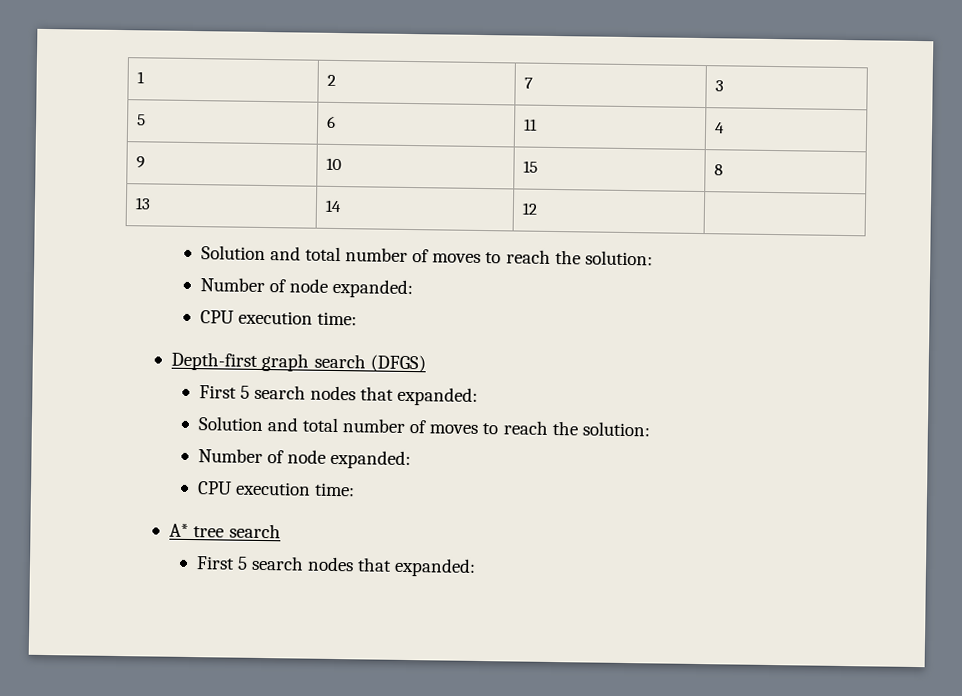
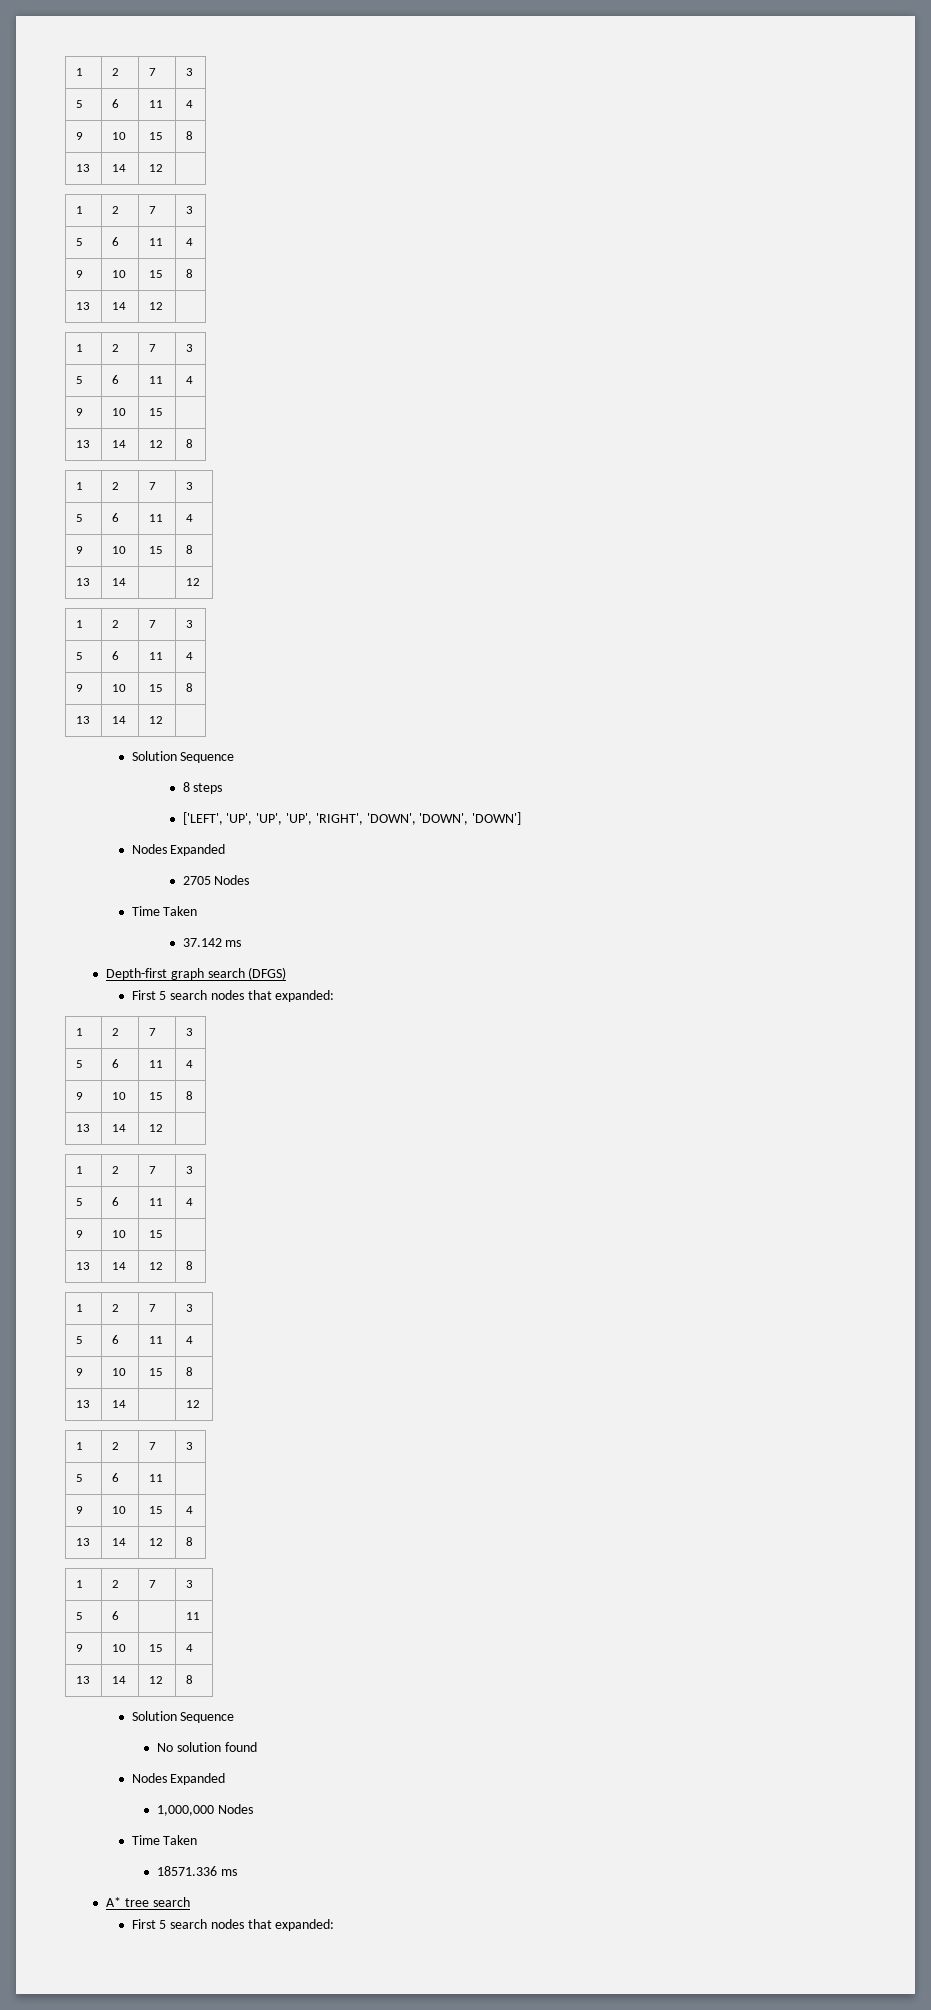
[200,245,653,266] [199,277,414,299] [199,310,357,326] // Solution and total number of moves to reach the solution: // Number of node expanded: // CPU execution time: -> [75,206,83,214] [111,206,119,214] [148,206,156,214] [185,206,193,214] [75,238,83,246] [111,237,119,246] [148,238,163,246] [185,238,193,246] [75,270,83,278] [111,270,126,278] [148,270,163,278] [185,269,193,278] [75,302,90,310] [111,302,126,310] [148,302,163,310] [75,344,83,352] [111,344,119,352] [148,344,156,352] [185,344,193,352] [75,376,83,384] [111,375,119,384] [148,376,163,384] [185,376,193,384] [75,408,83,416] [111,408,126,416] [148,408,163,416] [75,440,90,448] [111,440,126,448] [148,440,163,448] [185,439,193,448] [75,482,83,490] [111,482,119,490] [148,482,156,490] [185,482,193,490] [75,514,83,522] [111,513,119,522] [148,514,163,522] [185,514,193,522] [75,546,83,554] [111,546,126,554] [148,546,163,554] [185,545,193,554] [75,578,90,586] [111,578,126,586] [185,578,200,586] [75,620,83,628] [111,620,119,628] [148,620,156,628] [185,620,193,628] [75,652,83,660] [111,651,119,660] [148,652,163,660] [185,652,193,660] [75,684,83,692] [111,684,126,692] [148,684,163,692] [185,683,193,692] [75,716,90,724] [111,716,126,724] [148,716,163,724] [131,751,235,763] [182,782,223,794] [182,812,522,825] [131,844,226,856] [182,875,250,885] [131,906,198,916] [182,938,242,947] // 1 | 2 | 7 | 3 // 5 | 6 | 11 | 4 // 9 | 10 | 15 | 8 // 13 | 14 | 12 | // 1 | 2 | 7 | 3 // 5 | 6 | 11 | 4 // 9 | 10 | 15 | // 13 | 14 | 12 | 8 // 1 | 2 | 7 | 3 // 5 | 6 | 11 | 4 // 9 | 10 | 15 | 8 // 13 | 14 | | 12 // 1 | 2 | 7 | 3 // 5 | 6 | 11 | 4 // 9 | 10 | 15 | 8 // 13 | 14 | 12 | // Solution Sequence // 8 steps // ['LEFT', 'UP', 'UP', 'UP', 'RIGHT', 'DOWN', 'DOWN', 'DOWN'] // Nodes Expanded // 2705 Nodes // Time Taken // 37.142 ms
[197,416,650,437] [197,448,412,470] [196,481,355,497] // Solution and total number of moves to reach the solution: // Number of node expanded: // CPU execution time: -> [75,1028,83,1036] [111,1028,119,1036] [148,1028,156,1036] [185,1028,193,1036] [75,1060,83,1068] [111,1059,119,1068] [148,1060,163,1068] [185,1060,193,1068] [75,1092,83,1100] [111,1092,126,1100] [148,1092,163,1100] [185,1091,193,1100] [75,1124,90,1132] [111,1124,126,1132] [148,1124,163,1132] [75,1166,83,1174] [111,1166,119,1174] [148,1166,156,1174] [185,1166,193,1174] [75,1198,83,1206] [111,1197,119,1206] [148,1198,163,1206] [185,1198,193,1206] [75,1230,83,1238] [111,1230,126,1238] [148,1230,163,1238] [75,1262,90,1270] [111,1262,126,1270] [148,1262,163,1270] [185,1261,193,1270] [75,1304,83,1312] [111,1304,119,1312] [148,1304,156,1312] [185,1304,193,1312] [75,1336,83,1344] [111,1335,119,1344] [148,1336,163,1344] [185,1336,193,1344] [75,1368,83,1376] [111,1368,126,1376] [148,1368,163,1376] [185,1367,193,1376] [75,1400,90,1408] [111,1400,126,1408] [185,1400,200,1408] [75,1442,83,1450] [111,1442,119,1450] [148,1442,156,1450] [185,1442,193,1450] [75,1474,83,1482] [111,1473,119,1482] [148,1474,163,1482] [75,1506,83,1514] [111,1506,126,1514] [148,1506,163,1514] [185,1506,193,1514] [75,1538,90,1546] [111,1538,126,1546] [148,1538,163,1546] [185,1537,193,1546] [75,1580,83,1588] [111,1580,119,1588] [148,1580,156,1588] [185,1580,193,1588] [75,1612,83,1620] [111,1611,119,1620] [185,1612,200,1620] [75,1644,83,1652] [111,1644,126,1652] [148,1644,163,1652] [185,1644,193,1652] [75,1676,90,1684] [111,1676,126,1684] [148,1676,163,1684] [185,1675,193,1684] [131,1711,235,1723] [157,1742,257,1752] [131,1773,226,1785] [157,1804,253,1816] [131,1835,198,1845] [157,1866,237,1876] // 1 | 2 | 7 | 3 // 5 | 6 | 11 | 4 // 9 | 10 | 15 | 8 // 13 | 14 | 12 | // 1 | 2 | 7 | 3 // 5 | 6 | 11 | 4 // 9 | 10 | 15 | // 13 | 14 | 12 | 8 // 1 | 2 | 7 | 3 // 5 | 6 | 11 | 4 // 9 | 10 | 15 | 8 // 13 | 14 | | 12 // 1 | 2 | 7 | 3 // 5 | 6 | 11 | // 9 | 10 | 15 | 4 // 13 | 14 | 12 | 8 // 1 | 2 | 7 | 3 // 5 | 6 | | 11 // 9 | 10 | 15 | 4 // 13 | 14 | 12 | 8 // Solution Sequence // No solution found // Nodes Expanded // 1,000,000 Nodes // Time Taken // 18571.336 ms

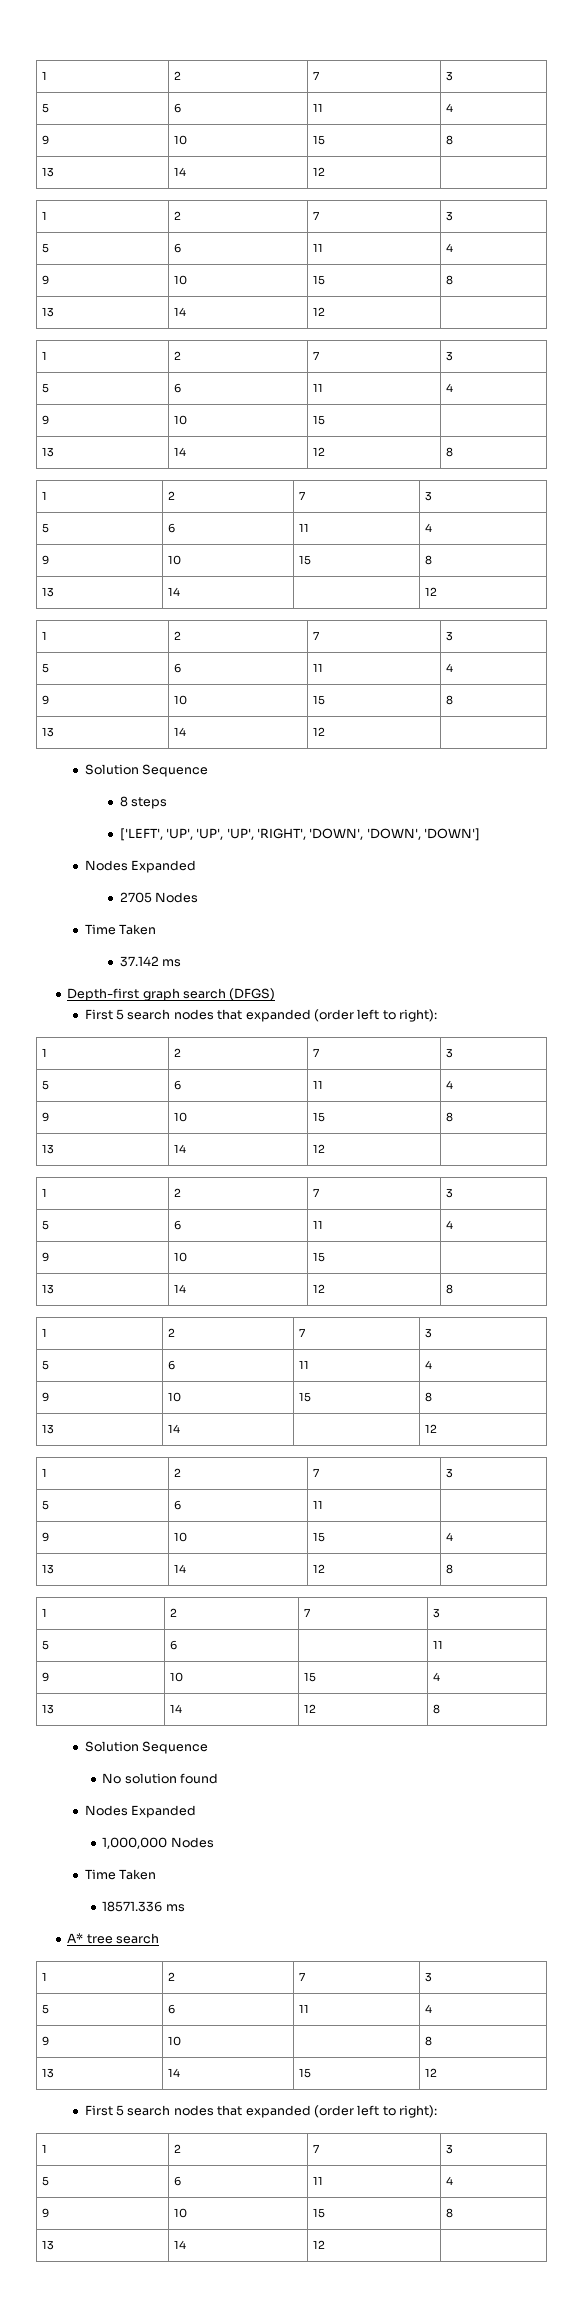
[275,990,335,1002] expanded: -> [245,1009,438,1022] expanded (order left to right):
[131,1919,335,1931] // First 5 search nodes that expanded: -> [41,1972,47,1981] [167,1972,175,1981] [298,1972,305,1981] [424,1972,432,1982] [41,2004,49,2014] [167,2004,175,2014] [298,2004,309,2013] [424,2004,432,2013] [41,2036,49,2046] [167,2036,181,2046] [424,2036,432,2046] [41,2068,54,2078] [167,2068,180,2077] [298,2068,311,2078] [424,2068,437,2077] [84,2105,438,2118] [41,2144,47,2153] [173,2144,181,2153] [312,2144,319,2153] [445,2144,453,2154] [41,2176,49,2186] [173,2176,181,2186] [312,2176,323,2185] [445,2176,453,2185] [41,2208,49,2218] [173,2208,187,2218] [312,2208,325,2218] [445,2208,453,2218] [41,2240,54,2250] [173,2240,186,2249] [312,2240,325,2249] // 1 | 2 | 7 | 3 // 5 | 6 | 11 | 4 // 9 | 10 | | 8 // 13 | 14 | 15 | 12 // First 5 search nodes that expanded (order left to right): // 1 | 2 | 7 | 3 // 5 | 6 | 11 | 4 // 9 | 10 | 15 | 8 // 13 | 14 | 12 |

